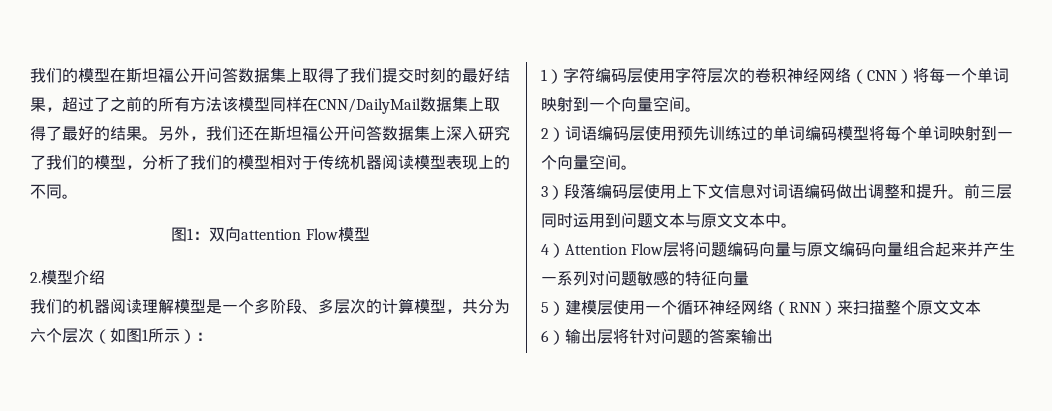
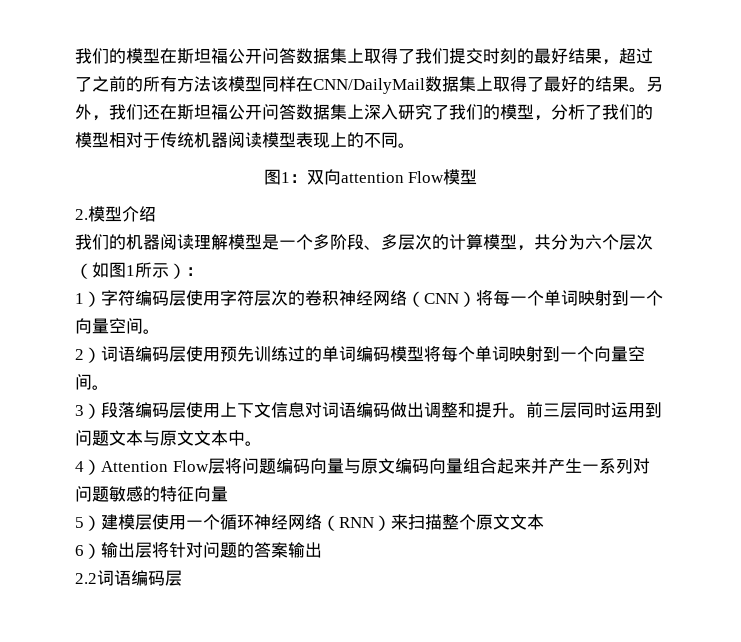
(773, 336) none -> [75,570,182,586] // 2.2词语编码层

